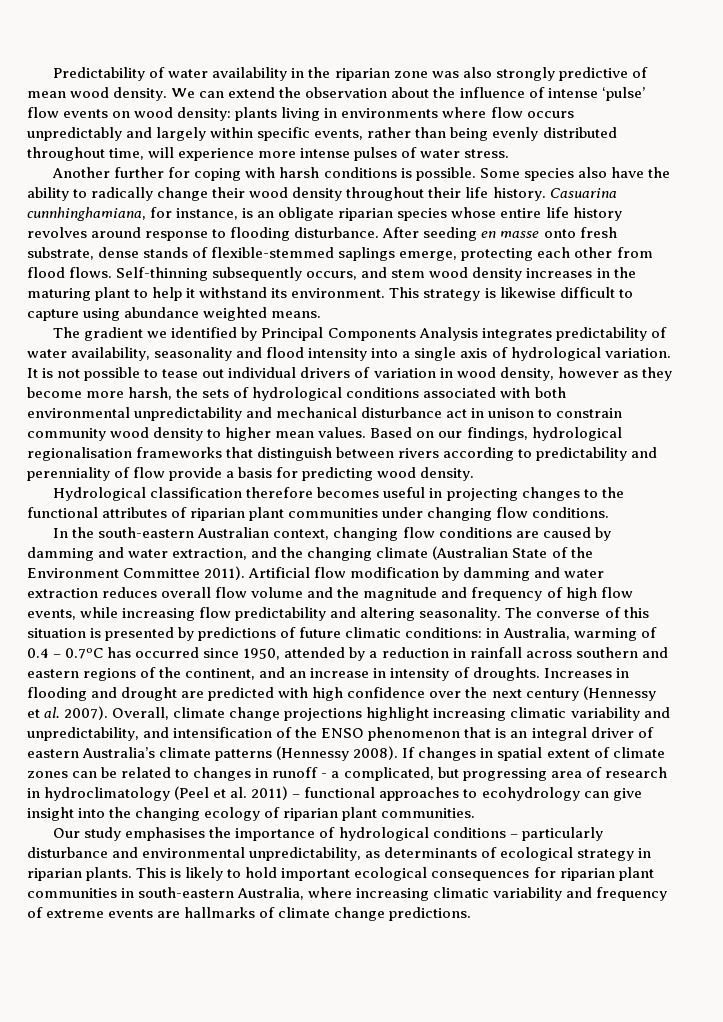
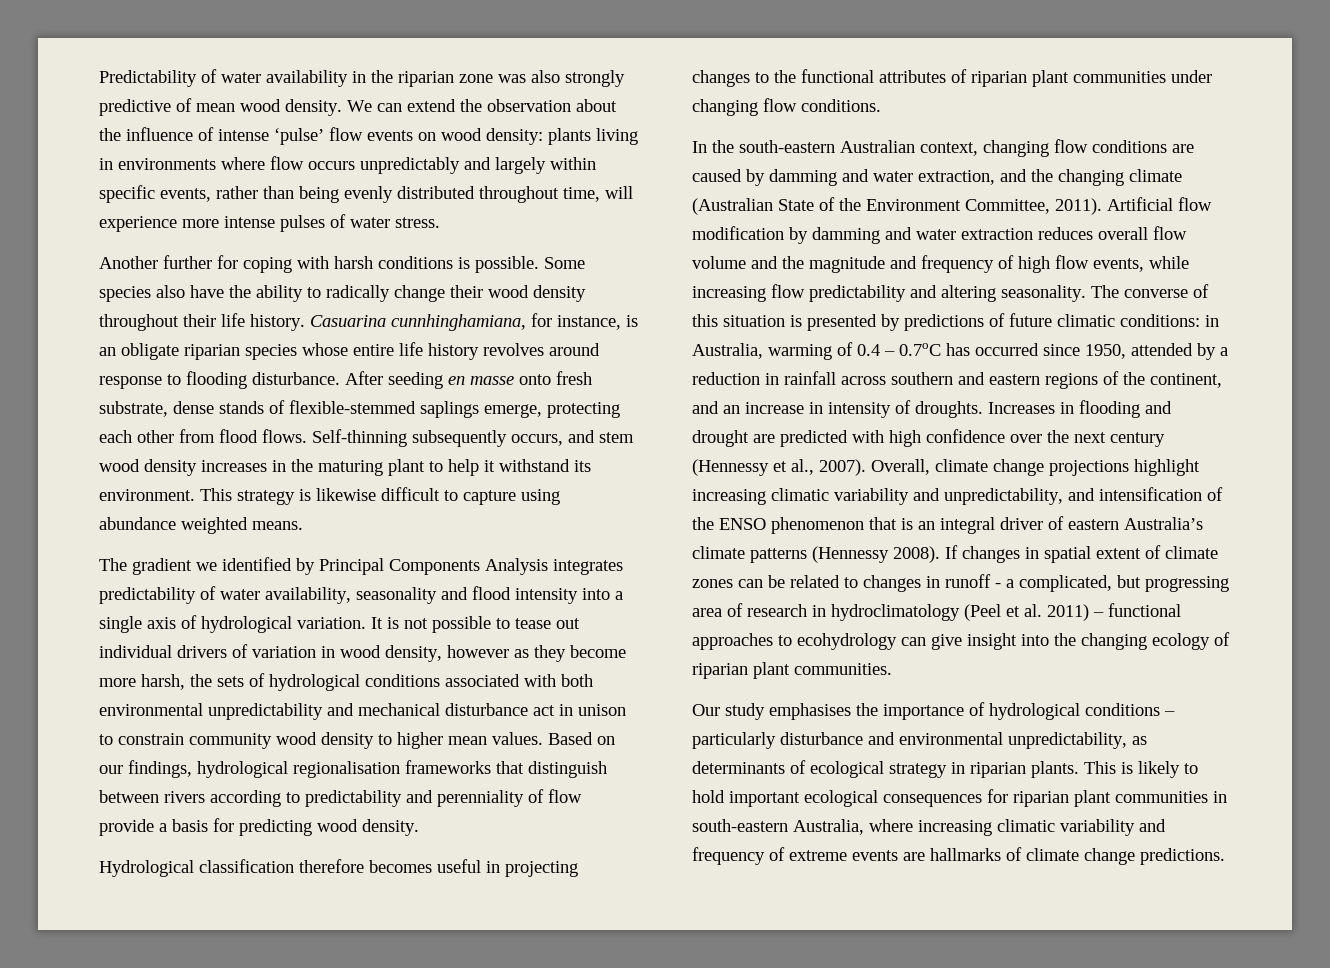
[123,568,201,578] Committee -> [965,199,1050,214] Committee,
[44,707,61,718] al. -> [791,459,814,475] al.,

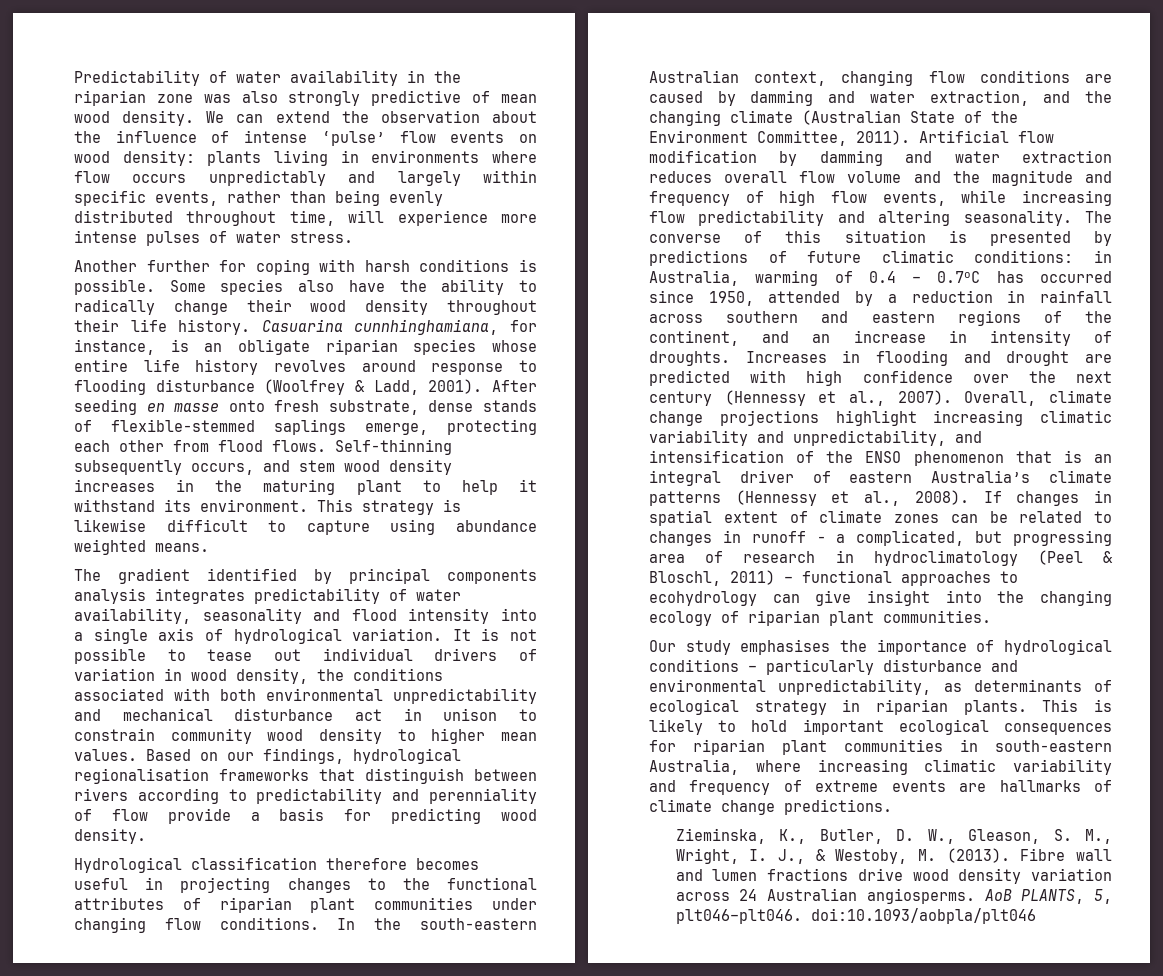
[252,372,340,385] disturbance. -> [155,379,483,395] disturbance (Woolfrey & Ladd, 2001).
[196,562,217,571] we -> (190, 576) none
[319,558,548,575] Principal Components Analysis -> [349,568,537,584] [74,588,146,604] principal components analysis
[447,645,626,662] [99,673,360,691] however as they become more harsh, the sets of hydrological -> [317,669,344,681] the
(881, 105) // -> (319, 923) none
(889, 554) none -> [831,491,901,506] et al.,
[1006,604,1042,617] et al. -> [1103,551,1113,563] [649,571,721,586] & Bloschl,
(1225, 856) none -> [675,828,1112,844] [675,848,1112,864] [675,868,1112,884] [675,888,1112,904] [675,908,1036,924] // Zieminska, K., Butler, D. W., Gleason, S. M., Wright, I. J., & Westoby, M. (2013). Fibre wall and lumen fractions drive wood density variation across 24 Australian angiosperms. AoB PLANTS, 5, plt046–plt046. doi:10.1093/aobpla/plt046

